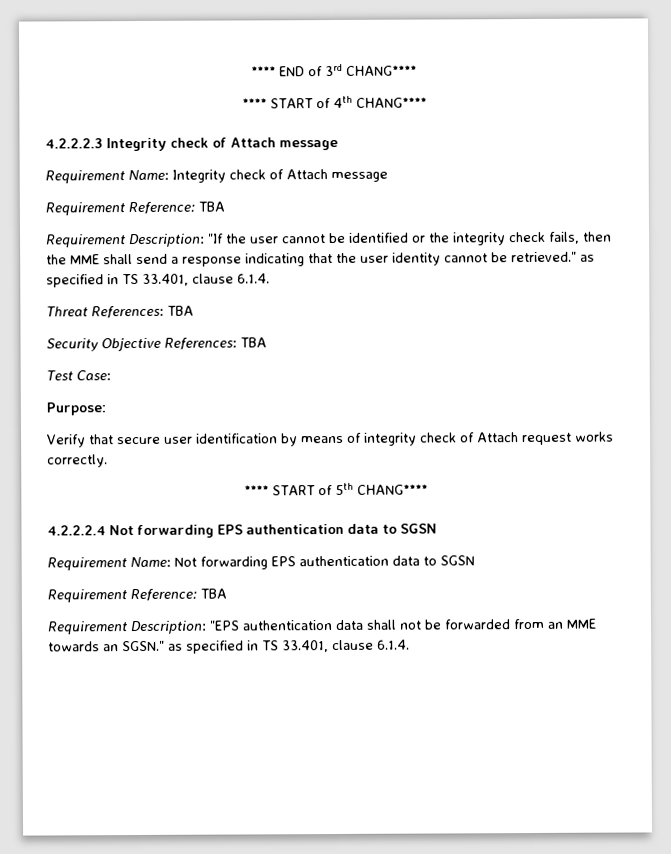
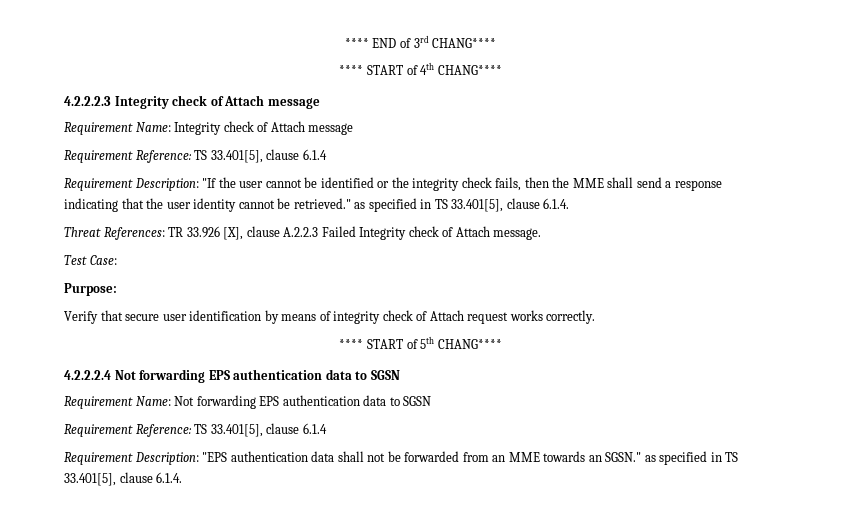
[198,201,225,212] TBA -> [194,149,327,163] TS 33.401[5], clause 6.1.4
[142,273,189,286] 33.401, -> [451,199,504,212] 33.401[5],
[167,305,194,316] [46,337,267,352] TBA // Security Objective References: TBA -> [168,226,542,240] TR 33.926 [X], clause A.2.2.3 Failed Integrity check of Attach message.
[200,588,227,599] TBA -> [194,423,327,437] TS 33.401[5], clause 6.1.4
[282,640,329,653] 33.401, -> [64,473,116,486] 33.401[5],

